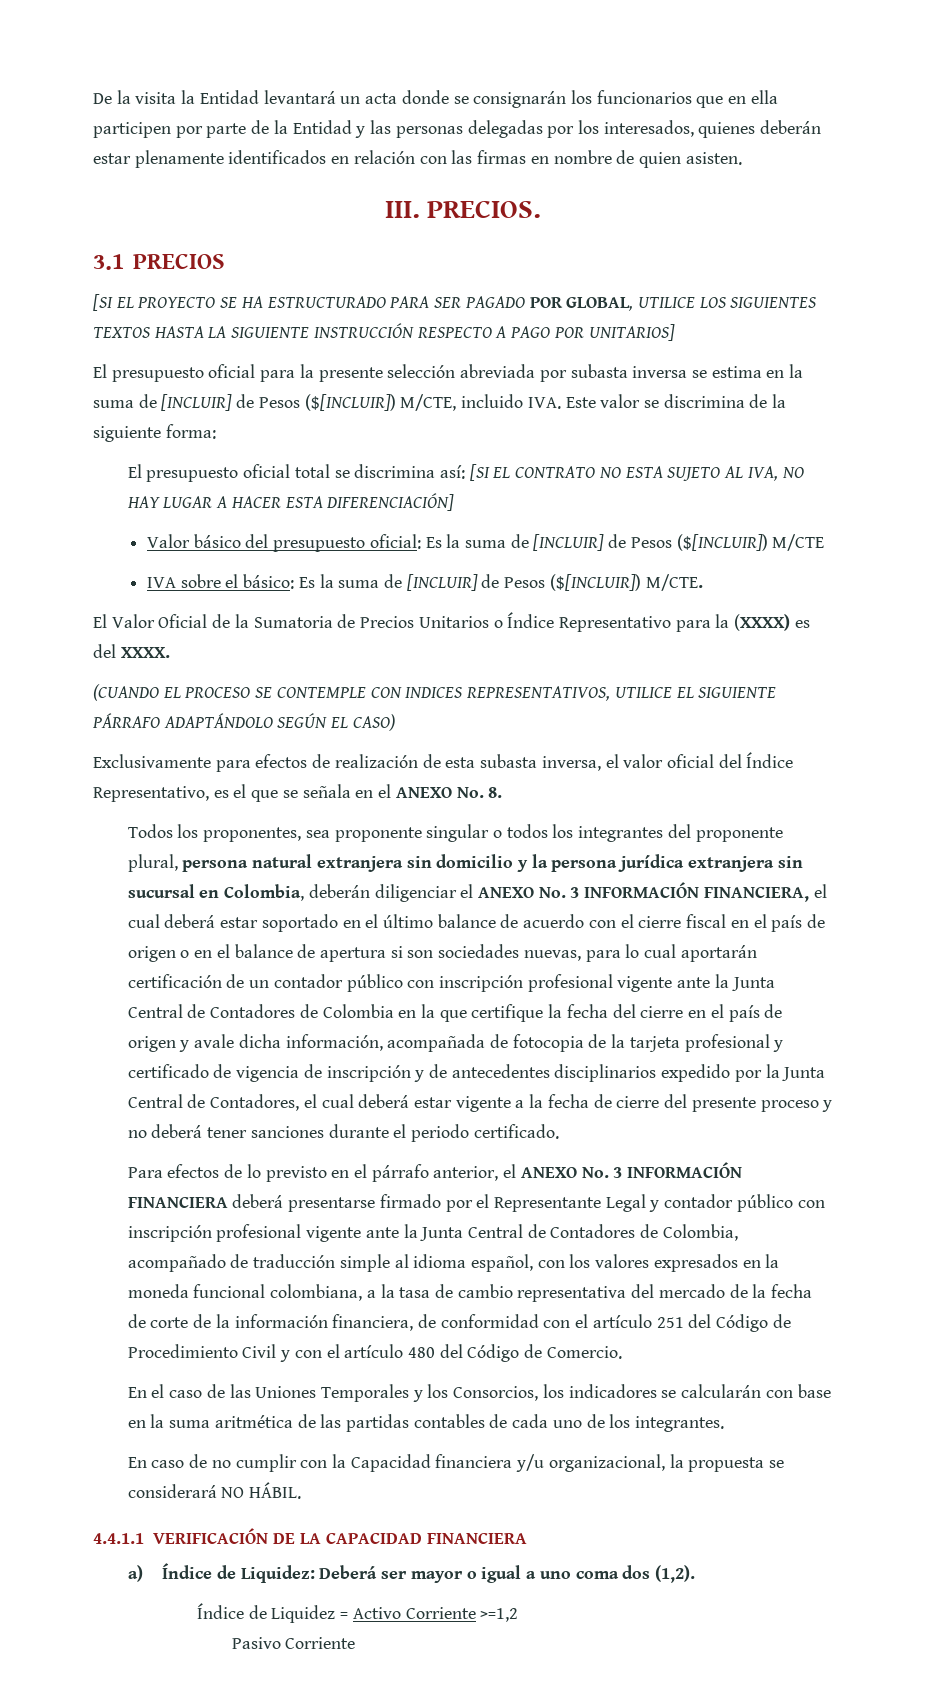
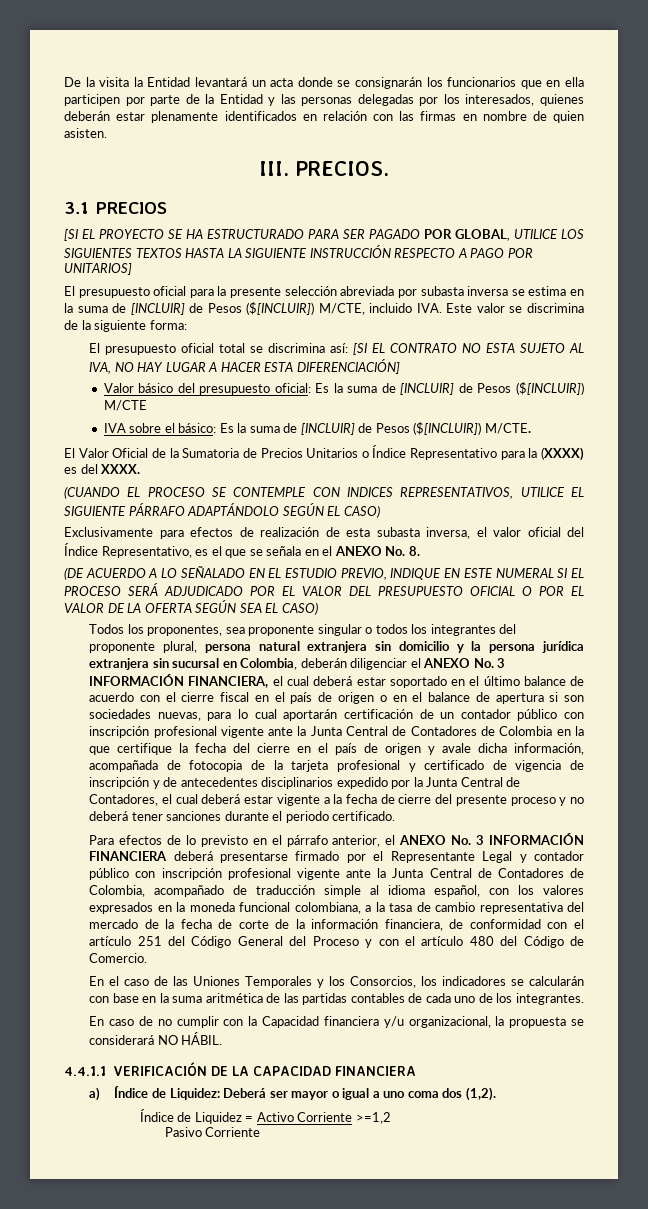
(503, 792) none -> [64,566,585,580] [64,583,584,596] [64,600,318,615] // (DE ACUERDO A LO SEÑALADO EN EL ESTUDIO PREVIO, INDIQUE EN ESTE NUMERAL SI EL PROCESO SERÁ ADJUDICADO POR EL VALOR DEL PRESUPUESTO OFICIAL O POR EL VALOR DE LA OFERTA SEGÚN SEA EL CASO)
[772,1314,791,1328] [127,1344,277,1358] de Procedimiento Civil -> [237,936,359,946] General del Proceso

